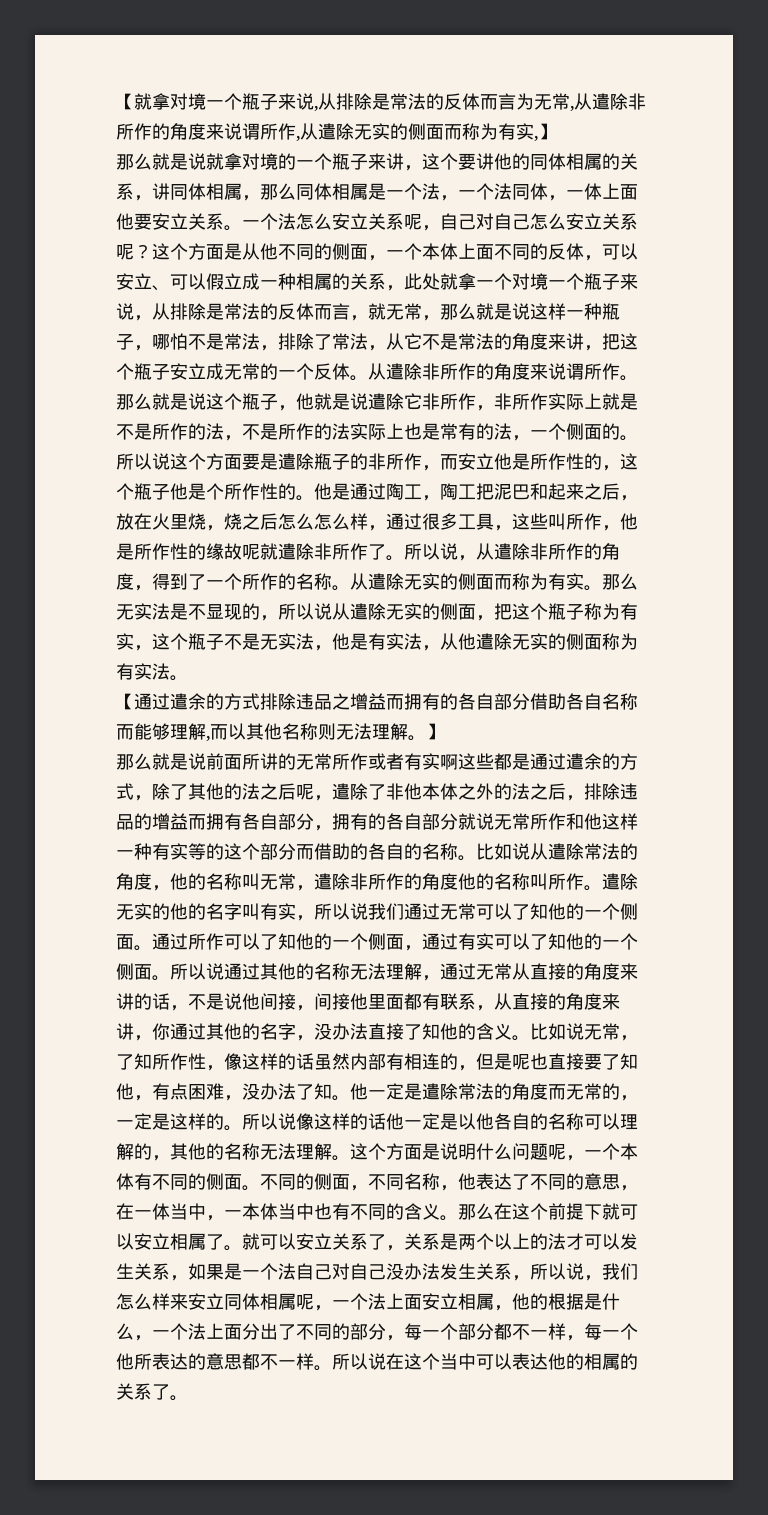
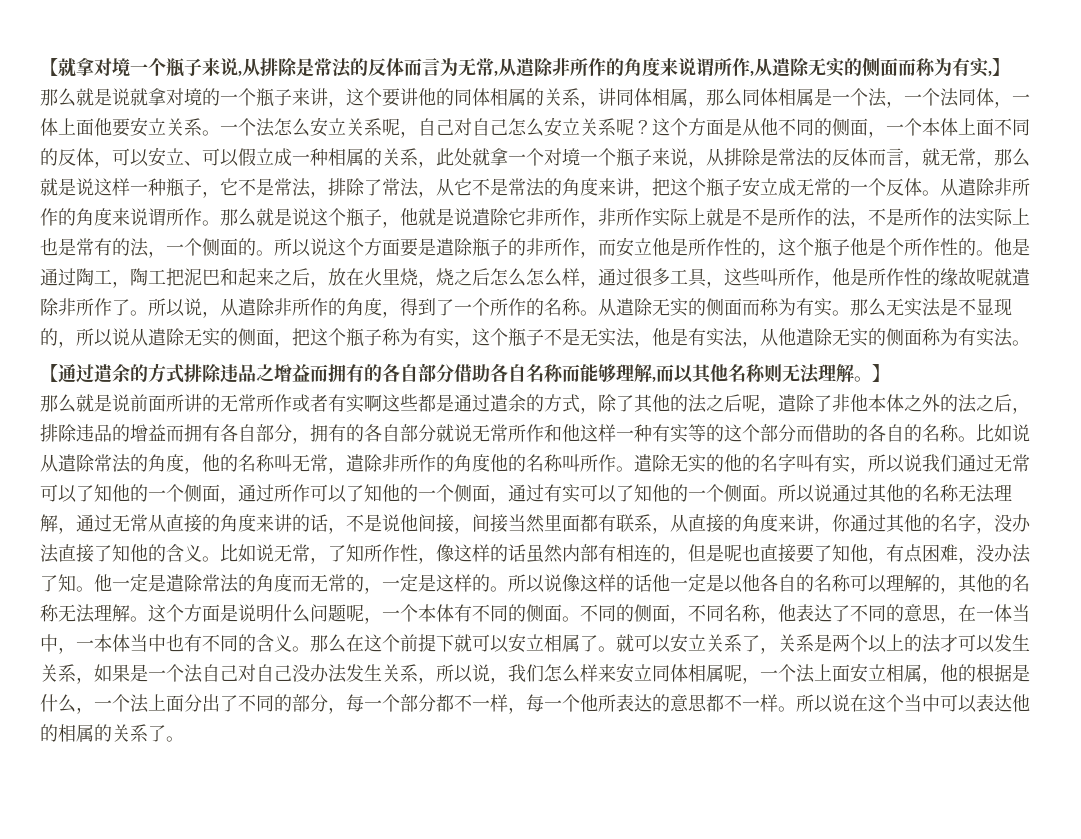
[152,333,188,350] 哪怕 -> [220,178,238,196] 它
[134,945,152,951] 。 -> [220,497,238,504] ，
[350,993,368,1010] 他 -> [508,514,545,533] 当然

